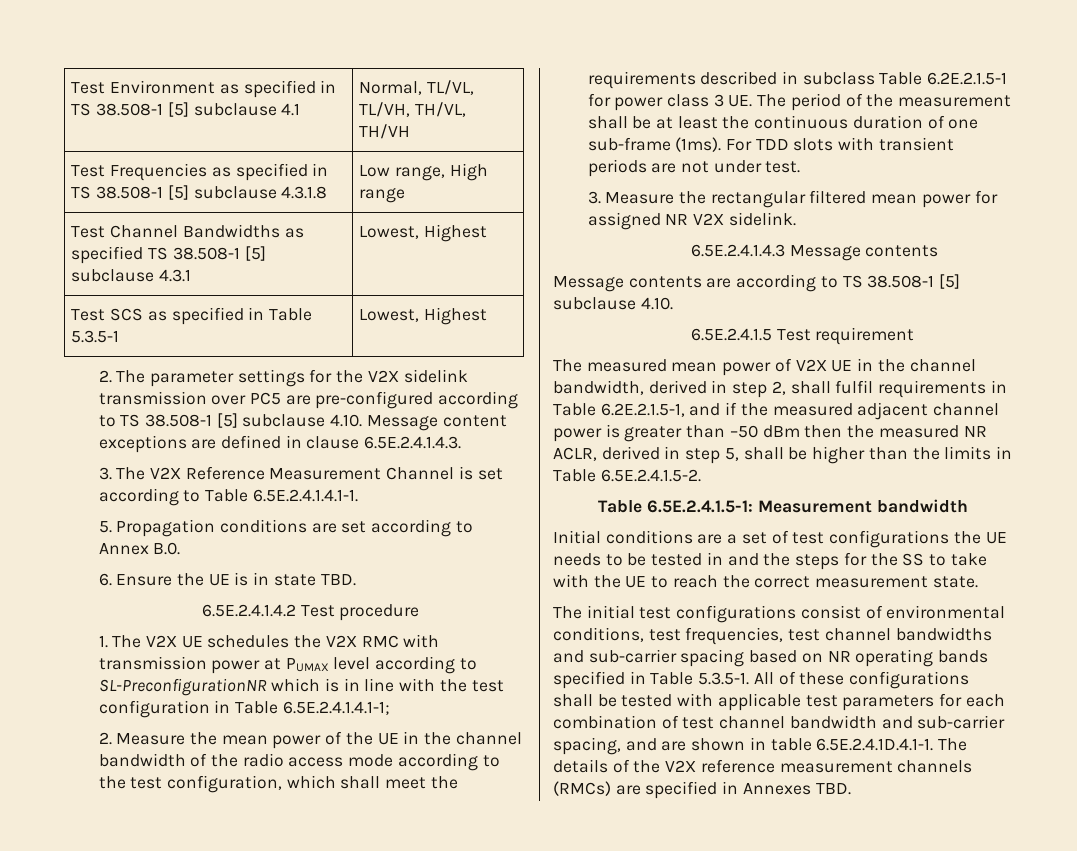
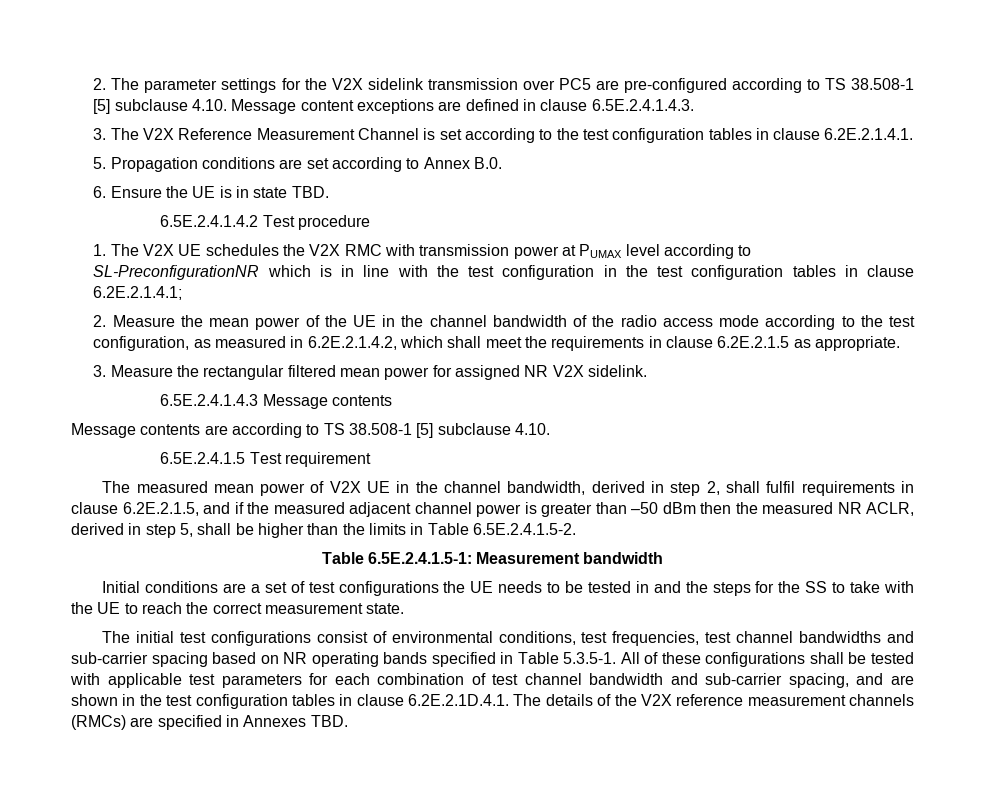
[71,80,337,98] [71,102,301,117] [359,80,475,95] [359,102,467,117] [359,124,411,139] [71,163,329,181] [71,185,328,200] [359,163,488,181] [359,188,406,203] [71,224,304,238] [71,246,266,264] [71,269,192,282] [359,224,488,242] [71,307,313,325] [71,330,120,343] [359,307,488,325] Test Environment as specified in TS 38.508-1 [5] subclause 4.1 | Normal, TL/VL, TL/VH, TH/VL, TH/VH // Test Frequencies as specified in TS 38.508-1 [5] subclause 4.3.1.8 | Low range, High range // Test Channel Bandwidths as specified TS 38.508-1 [5] subclause 4.3.1 | Lowest, Highest // Test SCS as specified in Table 5.3.5-1 | Lowest, Highest // -> (93, 84) none
[205,489,358,502] Table 6.5E.2.4.1.4.1-1. -> [556,128,914,143] the test configuration tables in clause 6.2E.2.1.4.1.
[235,701,390,715] Table 6.5E.2.4.1.4.1-1; -> [625,265,915,280] [93,286,183,300] the test configuration tables in clause 6.2E.2.1.4.1;
(283, 784) none -> [193,336,397,350] as measured in 6.2E.2.1.4.2,
[700,71,1008,85] [587,93,1012,111] [587,115,979,129] [587,137,954,152] [587,159,801,177] described in subclass Table 6.2E.2.1.5-1 for power class 3 UE. The period of the measurement shall be at least the continuous duration of one sub-frame (1ms). For TDD slots with transient periods are not under test. -> [648,336,900,351] in clause 6.2E.2.1.5 as appropriate.
[553,403,685,417] Table 6.2E.2.1.5-1, -> [71,502,199,516] clause 6.2E.2.1.5,
[770,738,934,751] table 6.5E.2.4.1D.4.1-1. -> [139,694,509,709] the test configuration tables in clause 6.2E.2.1D.4.1.

